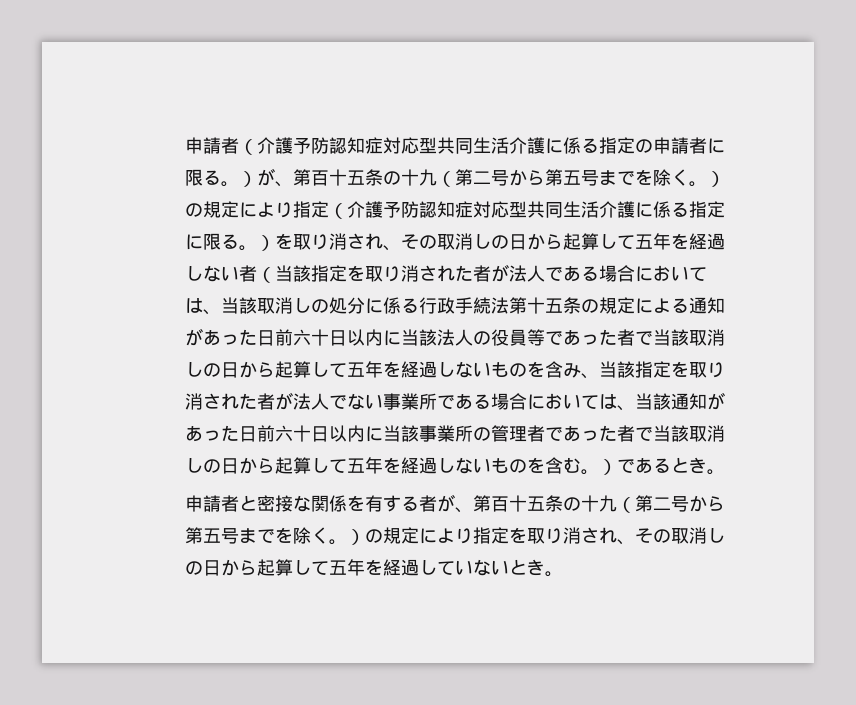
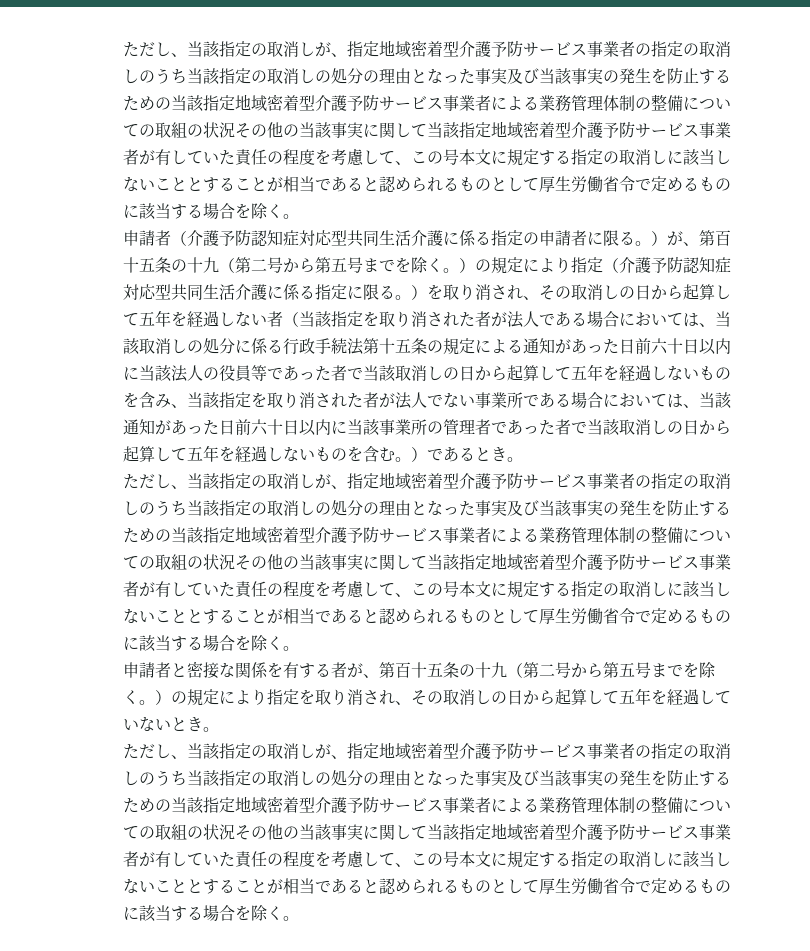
(185, 145) none -> [122,40,731,58] [122,67,731,85] [122,94,731,112] [122,121,731,139] [122,148,731,166] [122,176,731,193] [122,203,299,220] ただし、当該指定の取消しが、指定地域密着型介護予防サービス事業者の指定の取消しのうち当該指定の取消しの処分の理由となった事実及び当該事実の発生を防止するための当該指定地域密着型介護予防サービス事業者による業務管理体制の整備についての取組の状況その他の当該事実に関して当該指定地域密着型介護予防サービス事業者が有していた責任の程度を考慮して、この号本文に規定する指定の取消しに該当しないこととすることが相当であると認められるものとして厚生労働省令で定めるものに該当する場合を除く。 //
(726, 472) none -> [122,472,731,490] [122,499,731,517] [122,526,731,544] [122,553,731,571] [122,580,731,598] [122,608,731,625] [122,635,299,652] // ただし、当該指定の取消しが、指定地域密着型介護予防サービス事業者の指定の取消しのうち当該指定の取消しの処分の理由となった事実及び当該事実の発生を防止するための当該指定地域密着型介護予防サービス事業者による業務管理体制の整備についての取組の状況その他の当該事実に関して当該指定地域密着型介護予防サービス事業者が有していた責任の程度を考慮して、この号本文に規定する指定の取消しに該当しないこととすることが相当であると認められるものとして厚生労働省令で定めるものに該当する場合を除く。
(564, 574) none -> [122,742,731,760] [122,769,731,787] [122,796,731,814] [122,823,731,841] [122,850,731,868] [122,878,731,895] [122,905,299,922] // ただし、当該指定の取消しが、指定地域密着型介護予防サービス事業者の指定の取消しのうち当該指定の取消しの処分の理由となった事実及び当該事実の発生を防止するための当該指定地域密着型介護予防サービス事業者による業務管理体制の整備についての取組の状況その他の当該事実に関して当該指定地域密着型介護予防サービス事業者が有していた責任の程度を考慮して、この号本文に規定する指定の取消しに該当しないこととすることが相当であると認められるものとして厚生労働省令で定めるものに該当する場合を除く。

